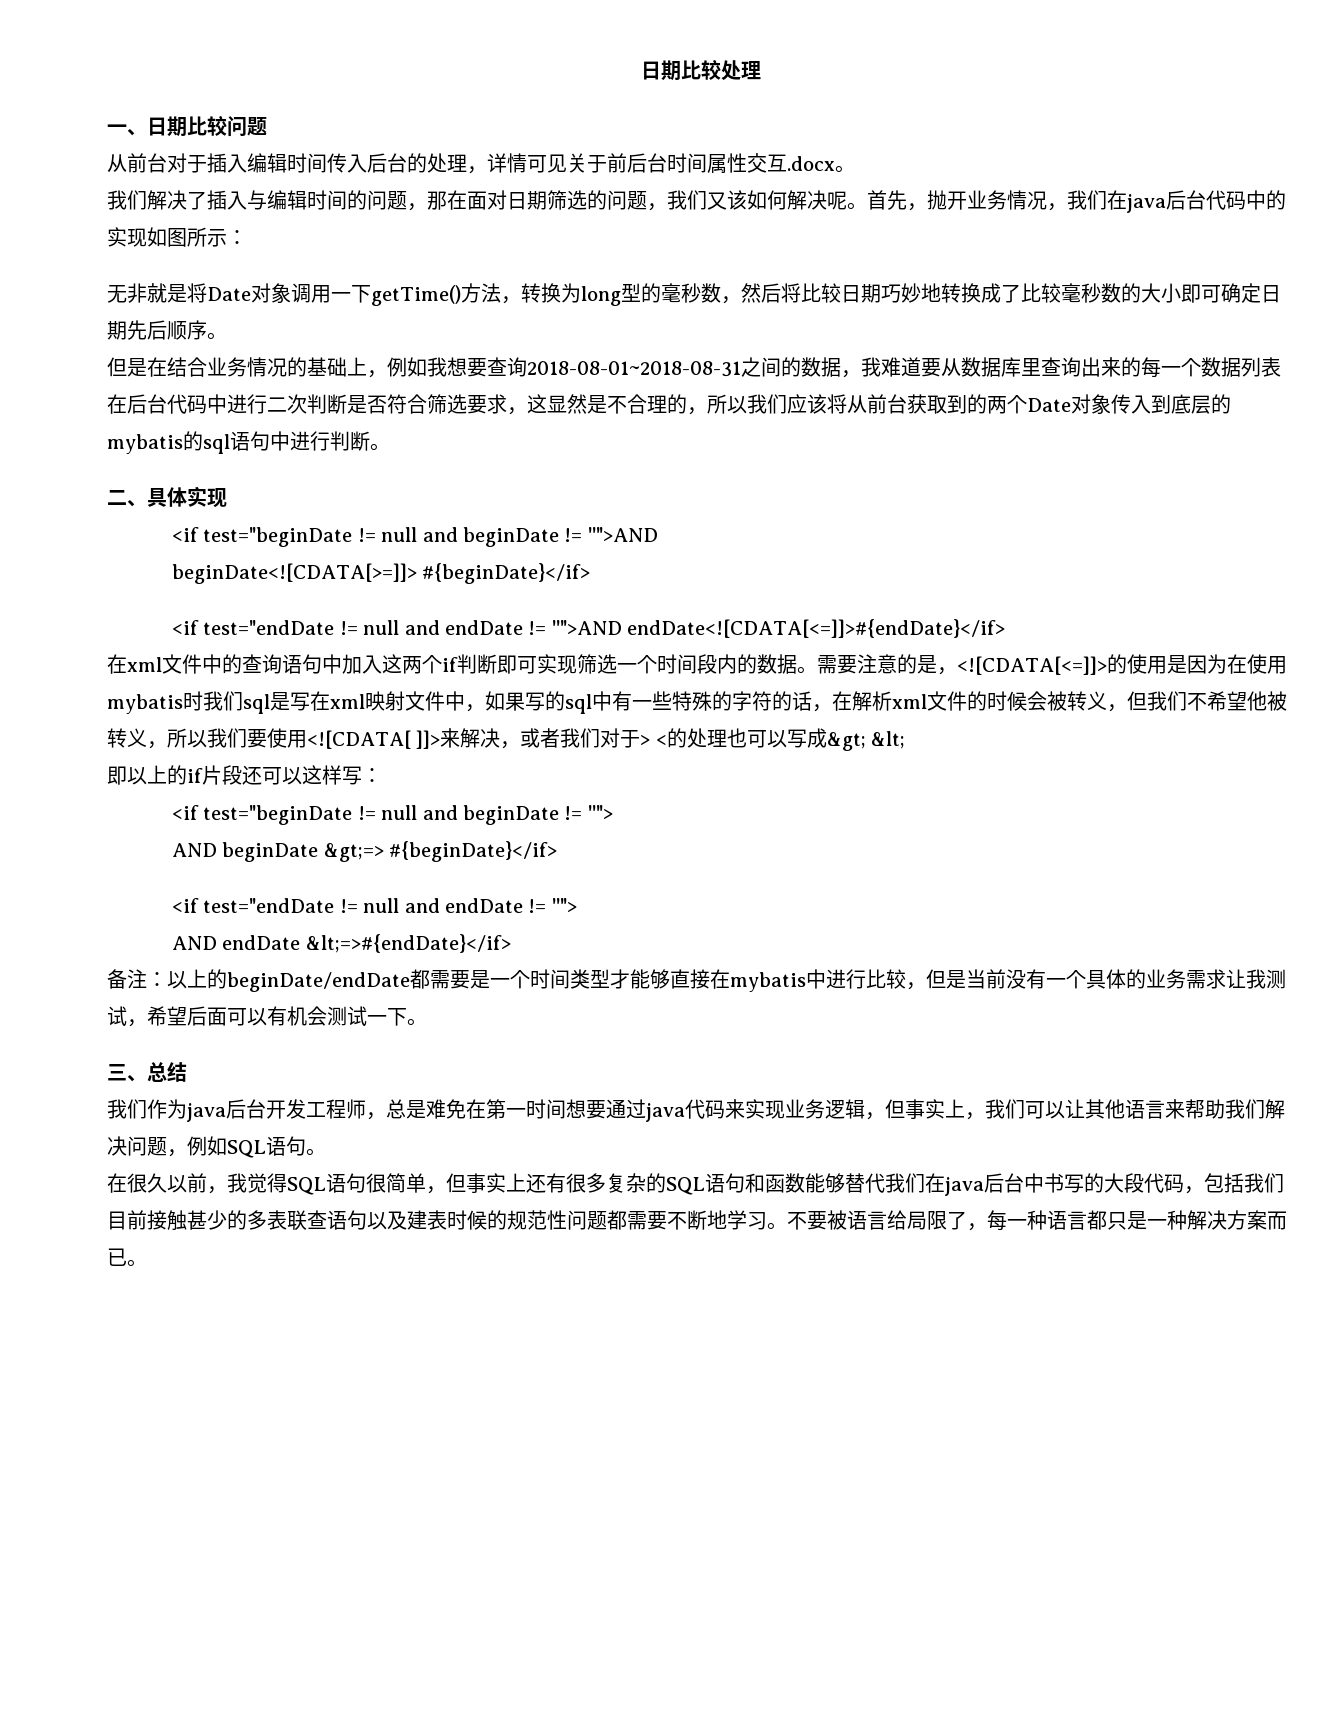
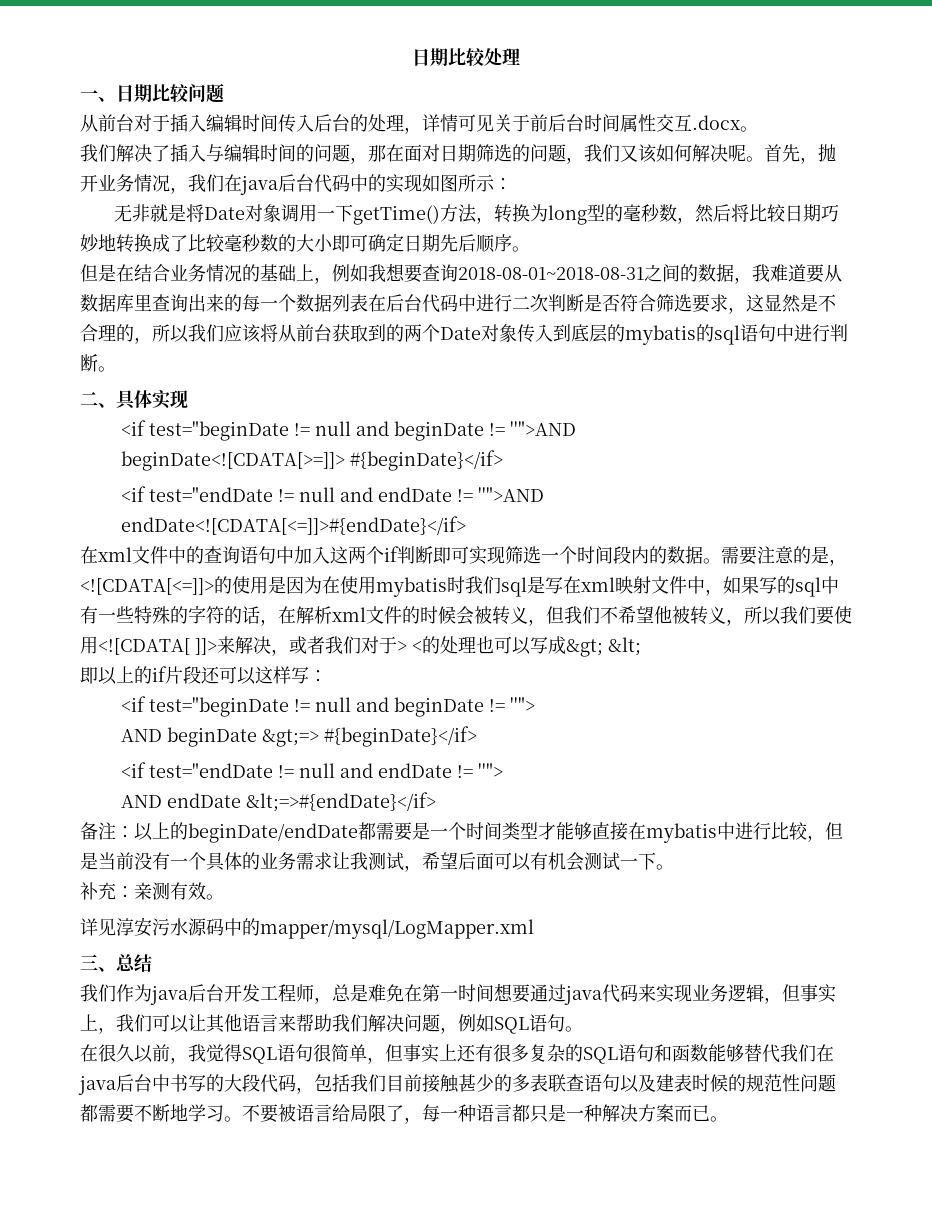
(427, 1022) none -> [80,882,224,900] [80,917,534,939] // 补充：亲测有效。 // 详见淳安污水源码中的mapper/mysql/LogMapper.xml

